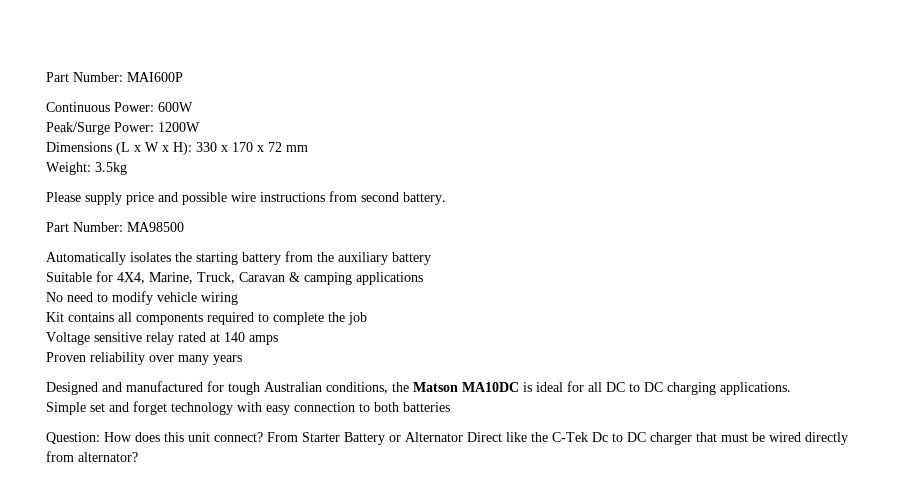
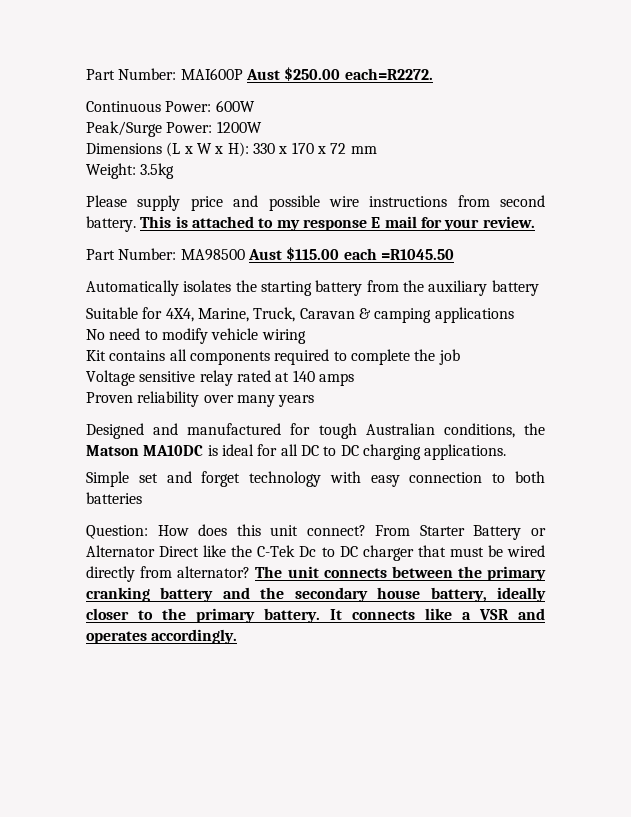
(183, 77) none -> [245,67,433,81] Aust $250.00 each=R2272.
(446, 198) none -> [140,216,535,231] This is attached to my response E mail for your review.
(184, 227) none -> [247,247,454,261] Aust $115.00 each =R1045.50
(138, 457) none -> [255,566,546,581] [86,587,546,602] [86,608,545,623] [86,629,238,644] The unit connects between the primary cranking battery and the secondary house battery, ideally closer to the primary battery. It connects like a VSR and operates accordingly.

